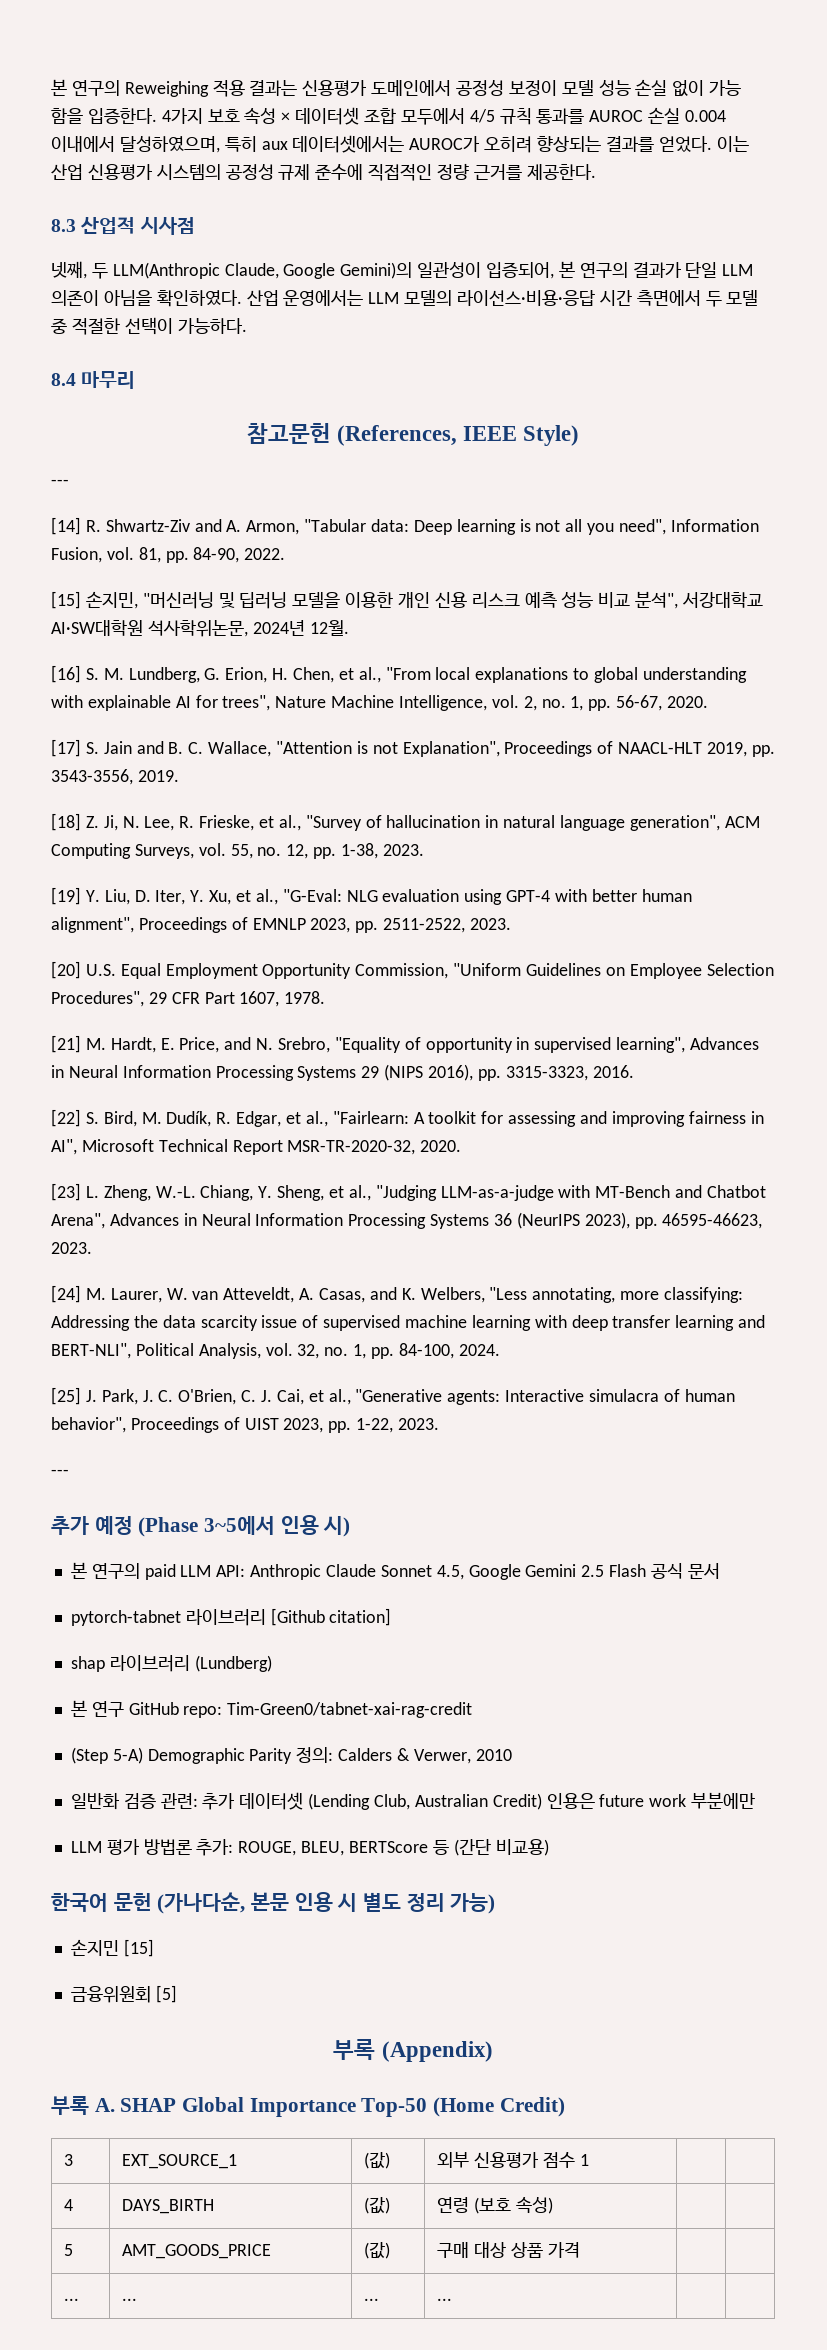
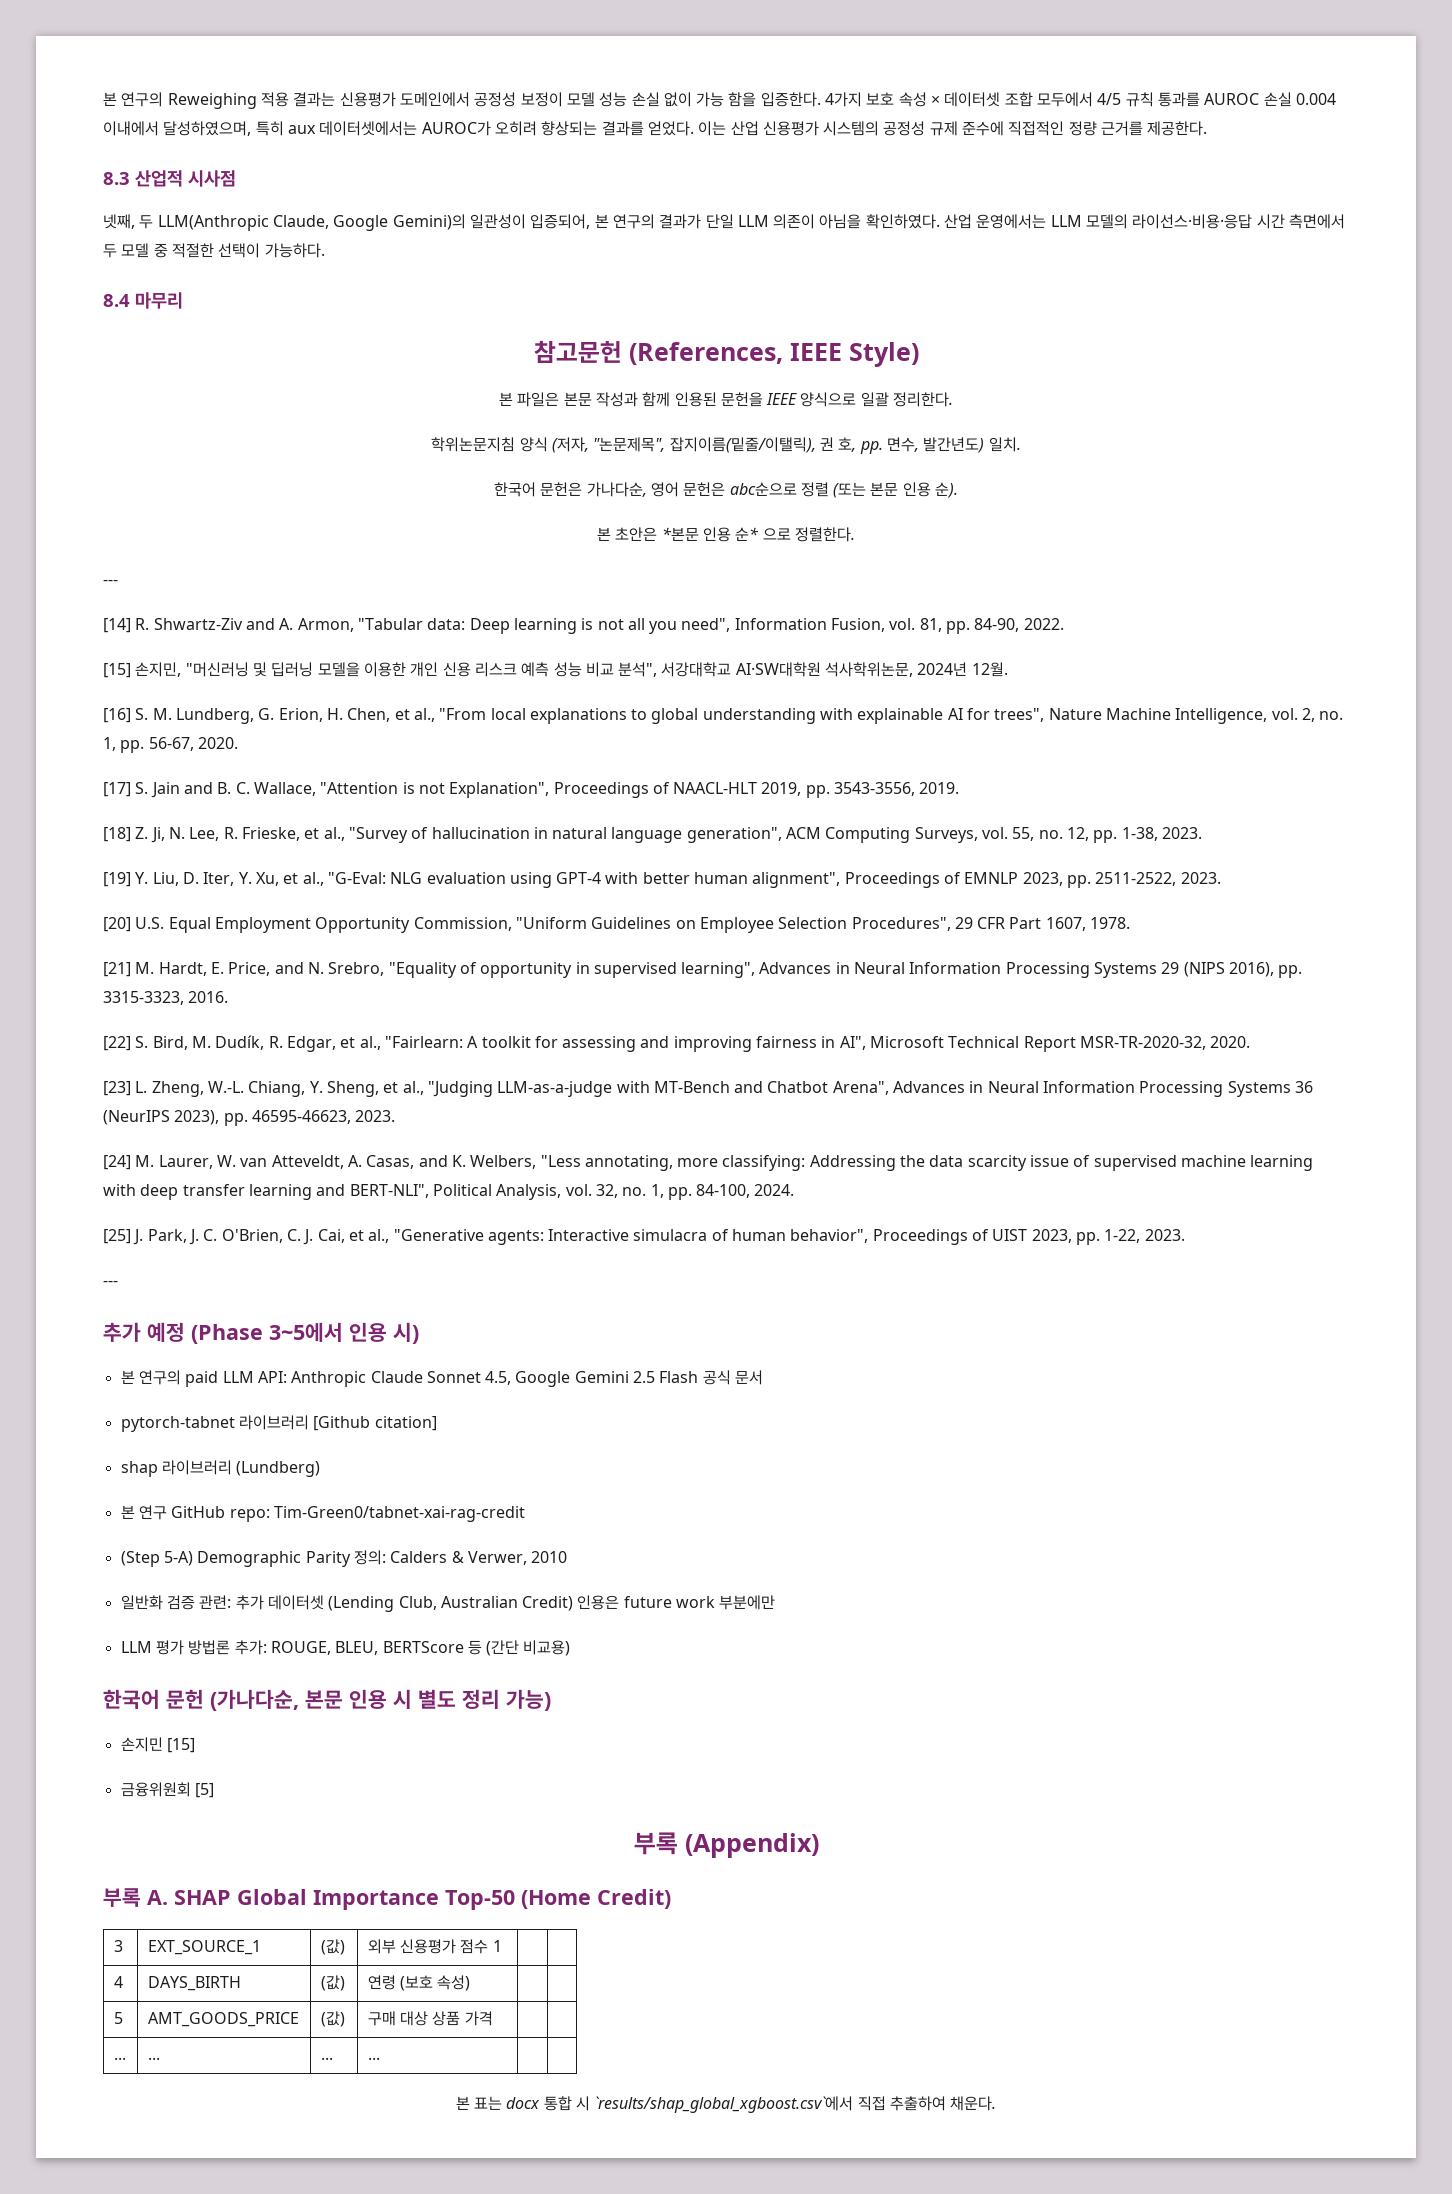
(580, 435) none -> [498,392,954,407] [431,437,1021,454] [493,482,959,498] [597,527,855,542] // 본 파일은 본문 작성과 함께 인용된 문헌을 IEEE 양식으로 일괄 정리한다. // 학위논문지침 양식 (저자, "논문제목", 잡지이름(밑줄/이탤릭), 권 호, pp. 면수, 발간년도) 일치. // 한국어 문헌은 가나다순, 영어 문헌은 abc순으로 정렬 (또는 본문 인용 순). // 본 초안은 *본문 인용 순* 으로 정렬한다.
(453, 2299) none -> [455,2096,997,2113] // 본 표는 docx 통합 시 `results/shap_global_xgboost.csv`에서 직접 추출하여 채운다.

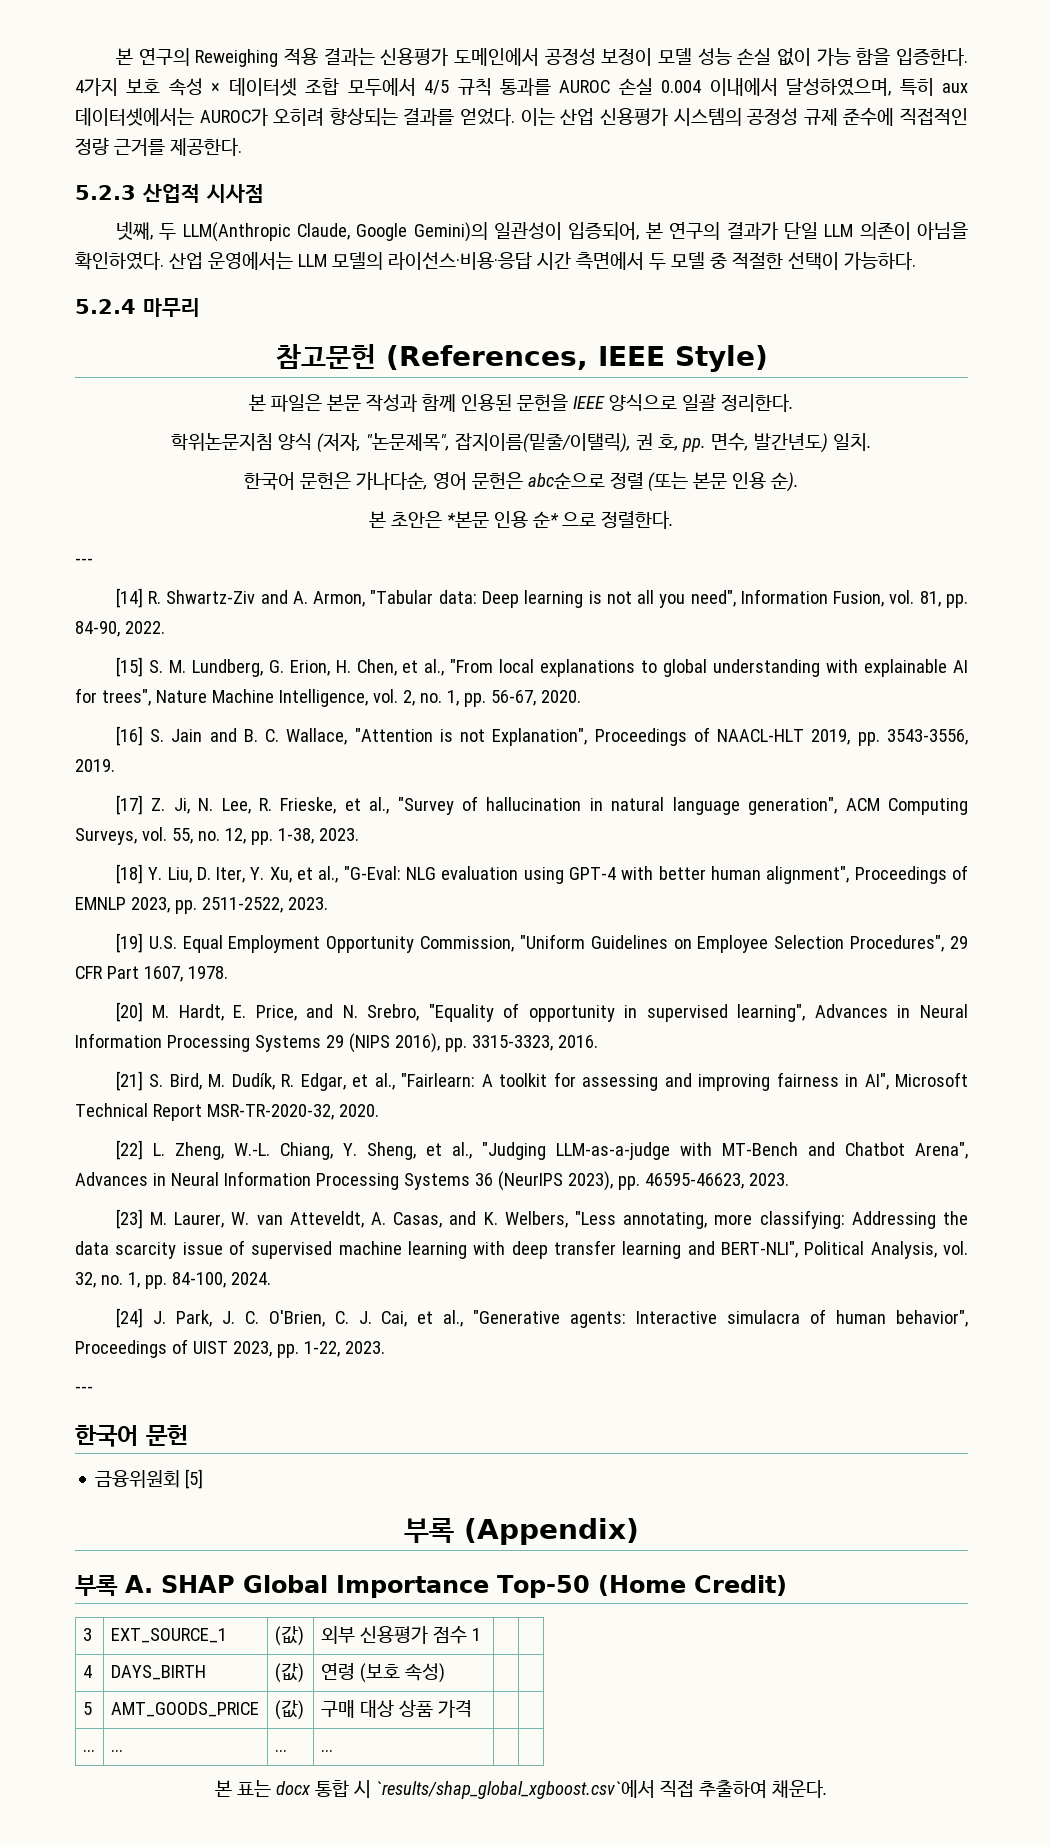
[103,172,130,185] 8.3 -> [75,185,136,200] 5.2.3
[103,294,130,307] 8.4 -> [75,299,136,314] 5.2.4
[135,662,1008,677] [103,708,131,723] 손지민, "머신러닝 및 딥러닝 모델을 이용한 개인 신용 리스크 예측 성능 비교 분석", 서강대학교 AI·SW대학원 석사학위논문, 2024년 12월. // [16] -> (143, 667) none
[103,782,131,797] [17] -> [115,726,143,746] [16]
[103,827,131,842] [18] -> [115,795,143,815] [17]
[103,872,131,887] [19] -> [115,864,143,884] [18]
[103,917,131,932] [20] -> [115,933,143,953] [19]
[103,962,131,977] [21] -> [115,1002,143,1022] [20]
[103,1036,131,1051] [22] -> [115,1071,143,1091] [21]
[103,1081,131,1096] [23] -> [115,1140,143,1160] [22]
[103,1155,131,1170] [24] -> [115,1209,143,1229] [23]
[103,1229,131,1244] [25] -> [115,1308,143,1328] [24]
[103,1322,419,1344] [120,1370,764,1387] [120,1415,437,1432] [120,1460,321,1477] [120,1505,525,1522] [120,1550,568,1567] [120,1595,776,1612] [120,1640,571,1656] [103,1689,551,1711] [120,1737,195,1753] 추가 예정 (Phase 3~5에서 인용 시) // 본 연구의 paid LLM API: Anthropic Claude Sonnet 4.5, Google Gemini 2.5 Flash 공식 문서 // pytorch-tabnet 라이브러리 [Github citation] // shap 라이브러리 (Lundberg) // 본 연구 GitHub repo: Tim-Green0/tabnet-xai-rag-credit // (Step 5-A) Demographic Parity 정의: Calders & Verwer, 2010 // 일반화 검증 관련: 추가 데이터셋 (Lending Club, Australian Credit) 인용은 future work 부분에만 // LLM 평가 방법론 추가: ROUGE, BLEU, BERTScore 등 (간단 비교용) // 한국어 문헌 (가나다순, 본문 인용 시 별도 정리 가능) // 손지민 [15] -> [75,1425,188,1447] 한국어 문헌

